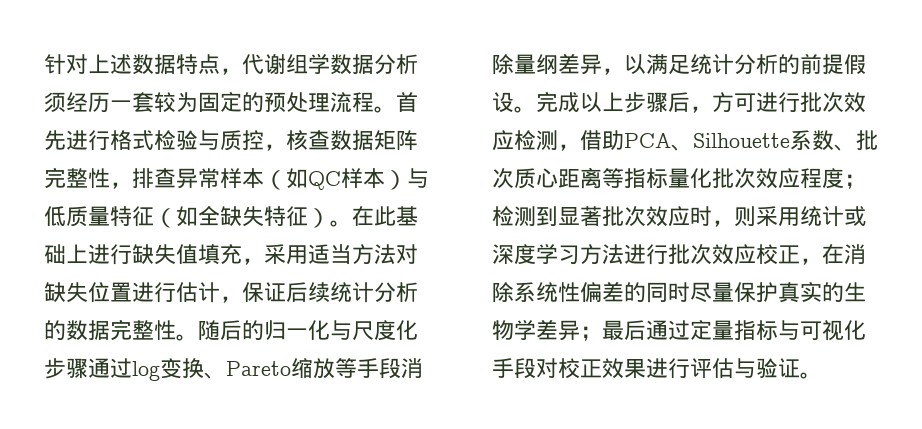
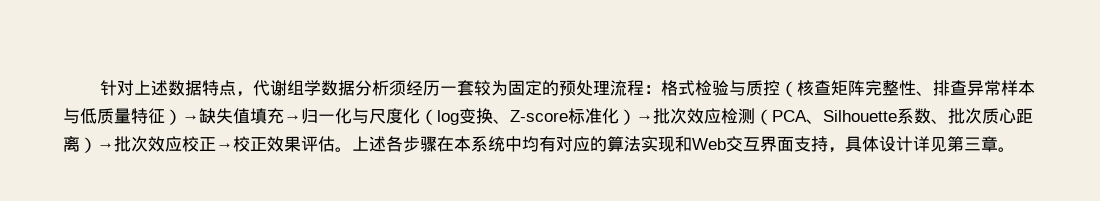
[374,92,418,113] [44,130,110,151] 。首先进行 -> [644,85,662,94] ：
[264,130,374,151] ，核查数据 -> [780,80,832,97] （核查
[110,182,132,189] ， -> [916,91,934,96] 、
[264,168,429,190] [44,206,418,228] [44,244,418,265] [44,282,418,303] [44,319,264,341] （如QC样本）与低质量特征（如全缺失特征）。在此基础上进行缺失值填充，采用适当方法对缺失位置进行估计，保证后续统计分析的数据完整性。随后的 -> [63,108,301,125] 与低质量特征）→缺失值填充→
[44,358,132,379] 步骤通过 -> [420,109,437,125] （
[226,358,423,379] [492,53,866,75] [492,91,800,113] Pareto缩放等手段消除量纲差异，以满足统计分析的前提假设。完成以上步骤后，方可进行 -> [510,108,653,125] Z-score标准化）→
[558,130,624,151] ，借助 -> [755,109,772,125] （
[602,168,866,189] [492,206,866,227] [492,244,866,265] [492,281,866,303] [492,319,866,341] [492,358,800,379] 等指标量化批次效应程度；检测到显著批次效应时，则采用统计或深度学习方法进行批次效应校正，在消除系统性偏差的同时尽量保护真实的生物学差异；最后通过定量指标与可视化手段对校正效果进行评估与验证 -> [80,136,998,153] ）→批次效应校正→校正效果评估。上述各步骤在本系统中均有对应的算法实现和Web交互界面支持，具体设计详见第三章

